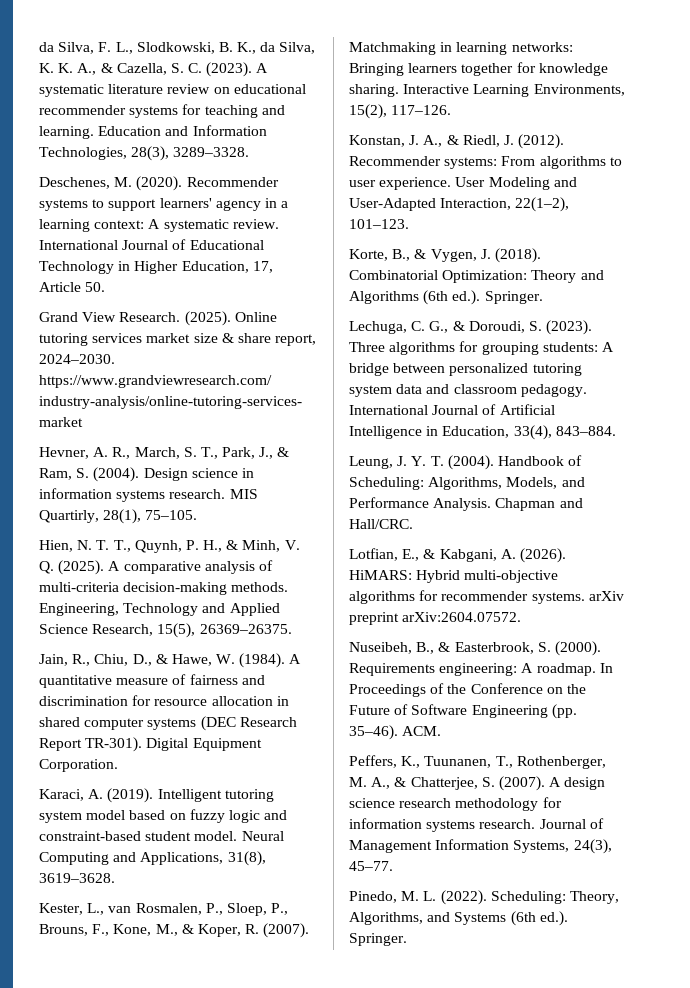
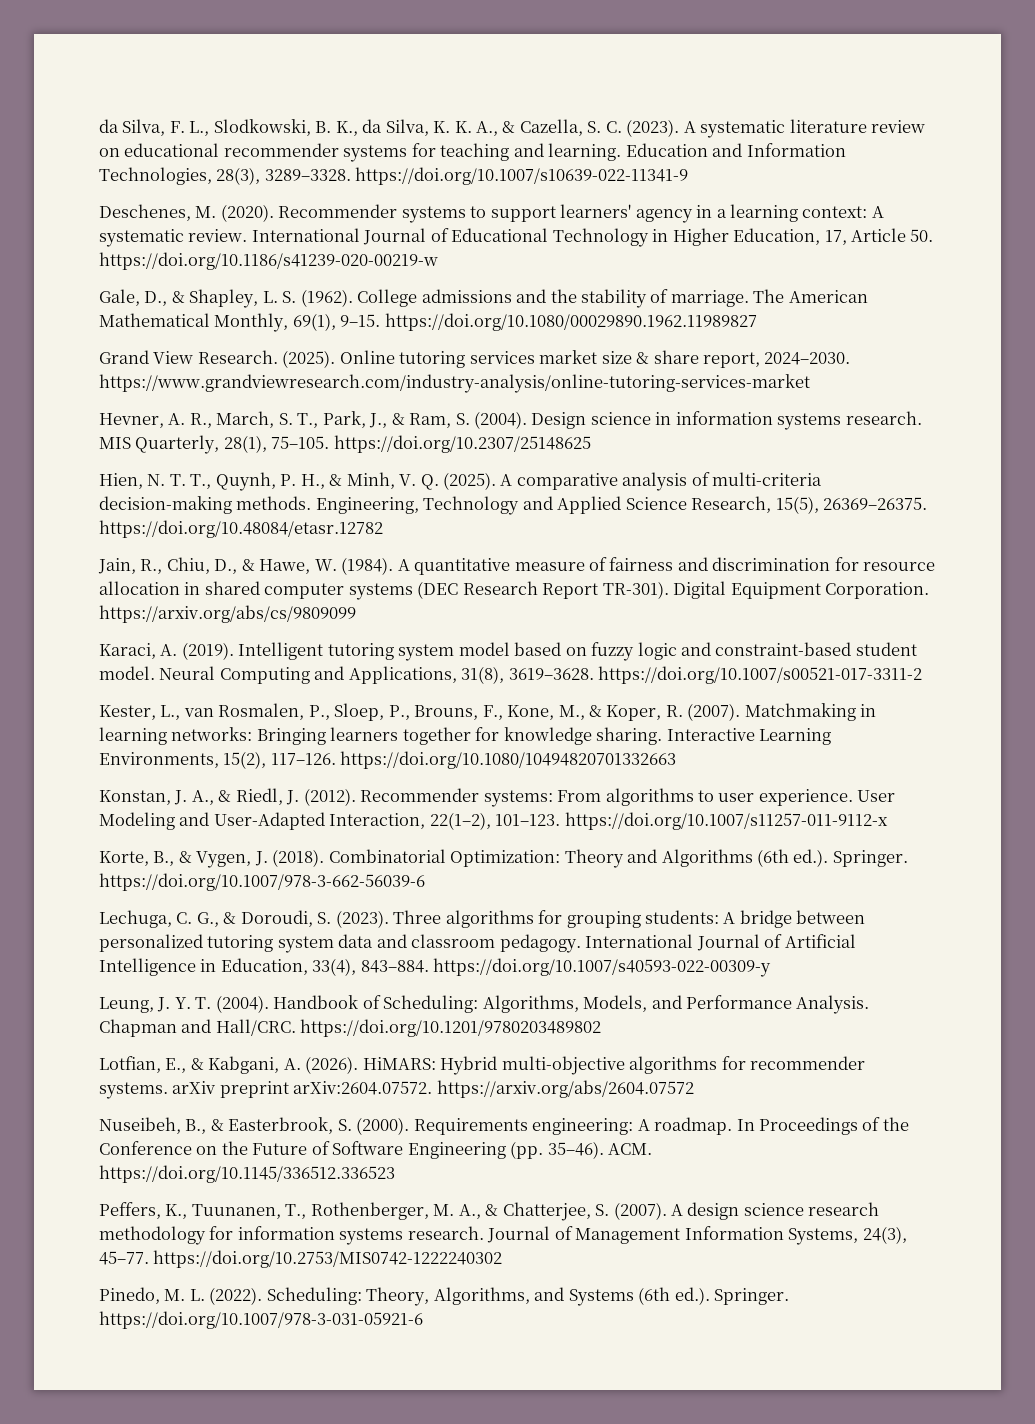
(250, 152) none -> [355,167,689,185] https://doi.org/10.1007/s10639-022-11341-9
(106, 287) none -> [99,252,438,270] [99,289,868,308] [99,313,757,332] https://doi.org/10.1186/s41239-020-00219-w // Gale, D., & Shapley, L. S. (1962). College admissions and the stability of marriage. The American Mathematical Monthly, 69(1), 9–15. https://doi.org/10.1080/00029890.1962.11989827
[39,510,99,523] Quartirly, -> [135,435,220,454] Quarterly,
(198, 515) none -> [333,435,591,453] https://doi.org/10.2307/25148625
(292, 629) none -> [99,520,383,538] https://doi.org/10.48084/etasr.12782
(118, 765) none -> [99,605,356,623] https://arxiv.org/abs/cs/9809099
(115, 878) none -> [598,666,923,684] https://doi.org/10.1007/s00521-017-3311-2
(452, 110) none -> [340,751,677,769] https://doi.org/10.1080/10494820701332663
(409, 224) none -> [564,812,888,830] https://doi.org/10.1007/s11257-011-9112-x
(543, 297) none -> [99,873,425,891] https://doi.org/10.1007/978-3-662-56039-6
(616, 431) none -> [433,958,772,977] https://doi.org/10.1007/s40593-022-00309-y
(413, 524) none -> [300,1019,602,1037] https://doi.org/10.1201/9780203489802
(522, 617) none -> [436,1080,694,1098] https://arxiv.org/abs/2604.07572
(442, 731) none -> [99,1165,395,1183] https://doi.org/10.1145/336512.336523
(393, 866) none -> [153,1250,503,1268] https://doi.org/10.2753/MIS0742-1222240302
(407, 939) none -> [99,1311,423,1329] https://doi.org/10.1007/978-3-031-05921-6

